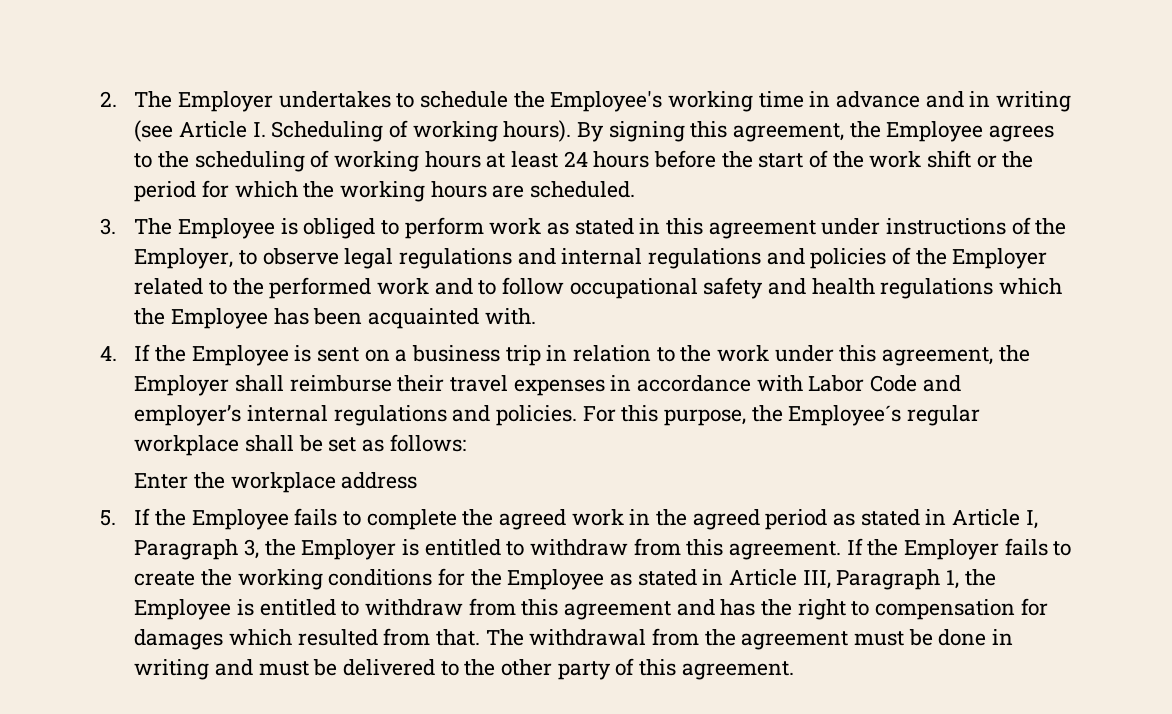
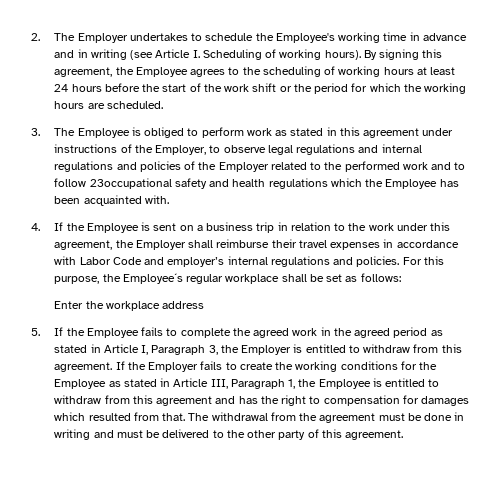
[569,278,698,299] occupational -> [89,178,172,189] 23occupational

